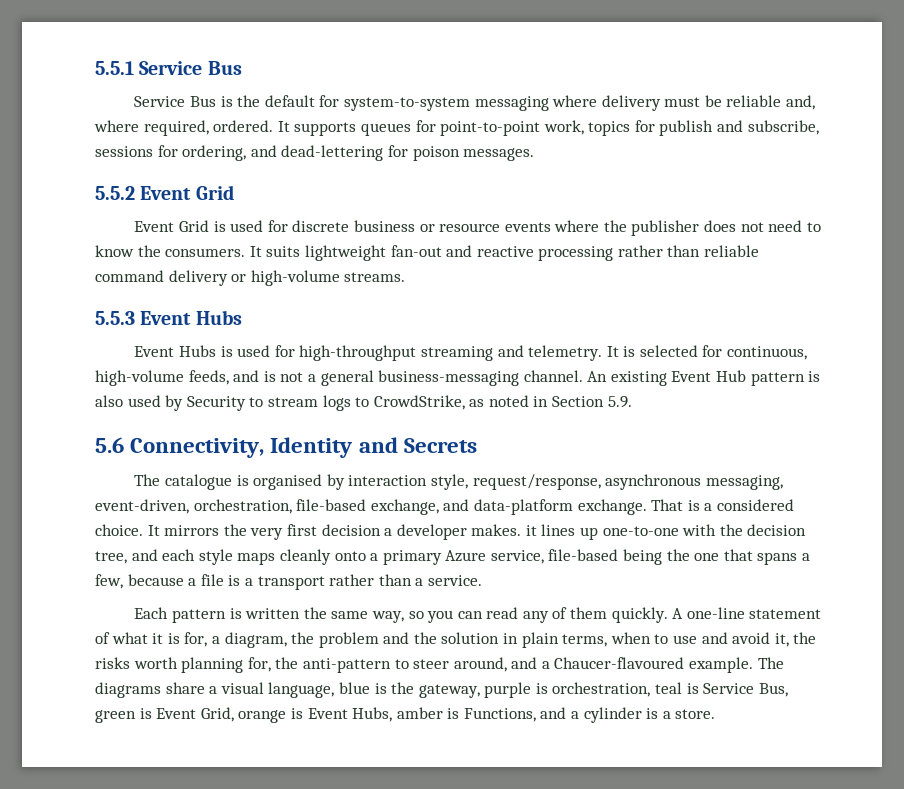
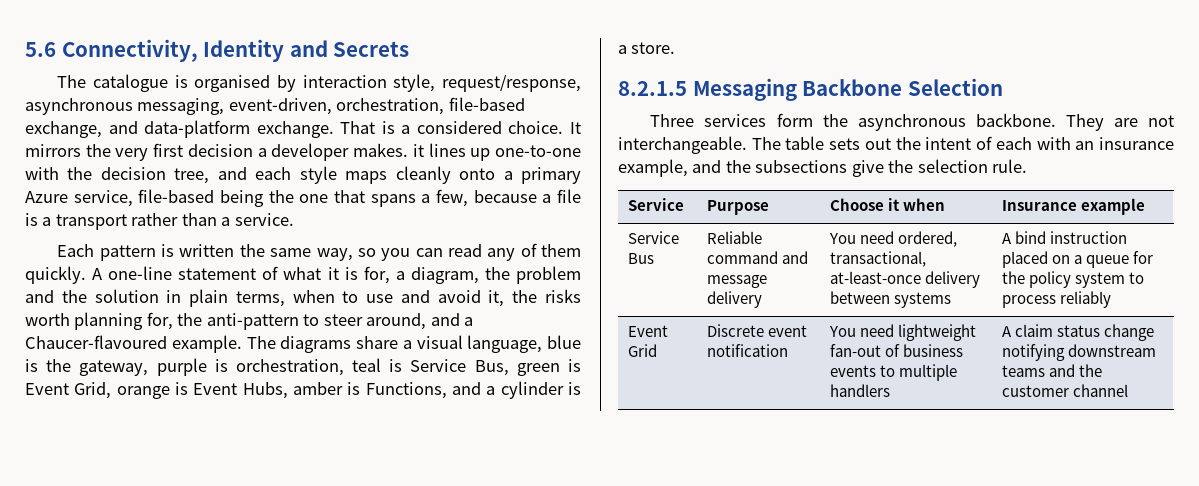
[95,61,242,75] [134,95,816,111] [94,120,819,136] [95,145,535,161] [95,185,234,200] [134,220,821,236] [95,245,760,261] [95,270,406,286] [95,310,242,325] [134,345,808,361] [95,370,821,386] [95,395,632,411] 5.5.1 Service Bus // Service Bus is the default for system-to-system messaging where delivery must be reliable and, where required, ordered. It supports queues for point-to-point work, topics for publish and subscribe, sessions for ordering, and dead-lettering for poison messages. // 5.5.2 Event Grid // Event Grid is used for discrete business or resource events where the publisher does not need to know the consumers. It suits lightweight fan-out and reactive processing rather than reliable command delivery or high-volume streams. // 5.5.3 Event Hubs // Event Hubs is used for high-throughput streaming and telemetry. It is selected for continuous, high-volume feeds, and is not a general business-messaging channel. An existing Event Hub pattern is also used by Security to stream logs to CrowdStrike, as noted in Section 5.9. // -> (25, 49) none
(716, 714) none -> [618,78,1003,101] [650,113,1174,131] [618,136,1174,154] [618,159,1028,177] [627,198,684,211] [706,200,769,215] [829,198,945,211] [1001,198,1145,215] [627,231,679,244] [627,253,654,264] [706,231,762,244] [706,251,808,264] [706,275,767,288] [706,291,762,308] [828,231,957,247] [829,251,926,267] [829,271,980,288] [829,291,951,308] [1001,231,1127,244] [1001,251,1153,268] [1001,271,1144,288] [1001,291,1111,308] [627,325,668,337] [627,344,657,357] [706,324,807,337] [706,344,788,357] [828,324,976,341] [829,344,963,357] [829,364,957,381] [829,384,890,397] [1001,324,1154,341] [1001,344,1156,361] [1001,364,1102,377] [1001,384,1128,397] // 8.2.1.5 Messaging Backbone Selection // Three services form the asynchronous backbone. They are not interchangeable. The table sets out the intent of each with an insurance example, and the subsections give the selection rule. // Service | Purpose | Choose it when | Insurance example // Service Bus | Reliable command and message delivery | You need ordered, transactional, at-least-once delivery between systems | A bind instruction placed on a queue for the policy system to process reliably // Event Grid | Discrete event notification | You need lightweight fan-out of business events to multiple handlers | A claim status change notifying downstream teams and the customer channel

